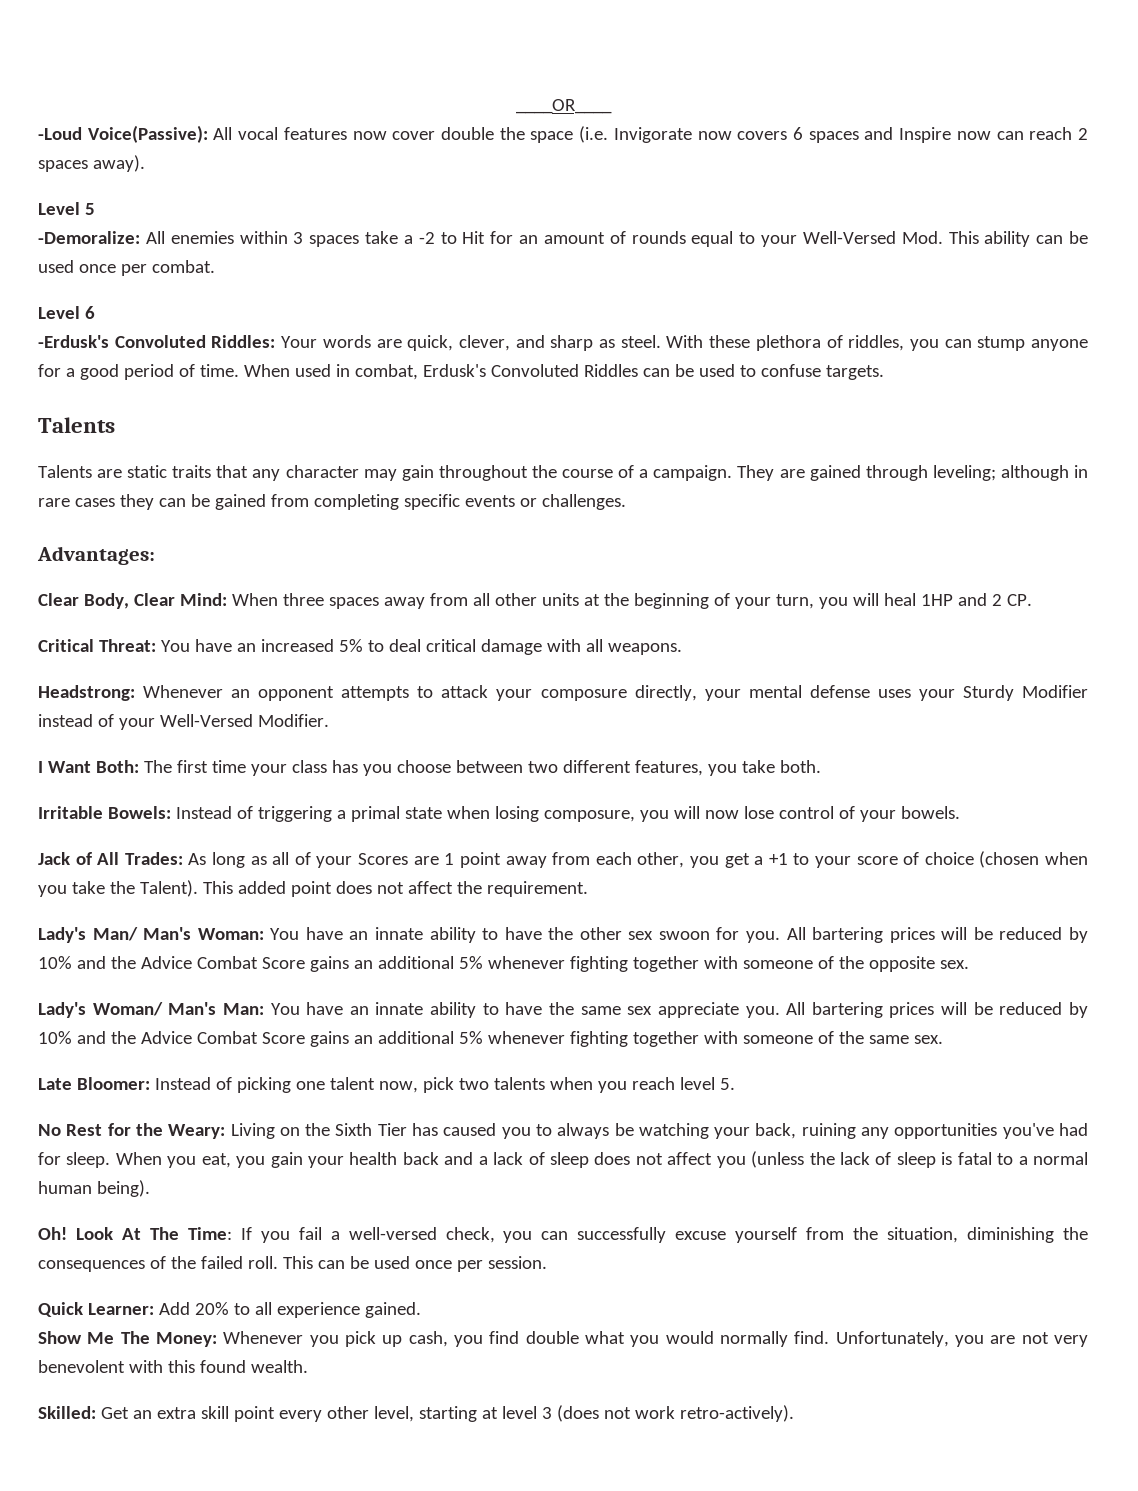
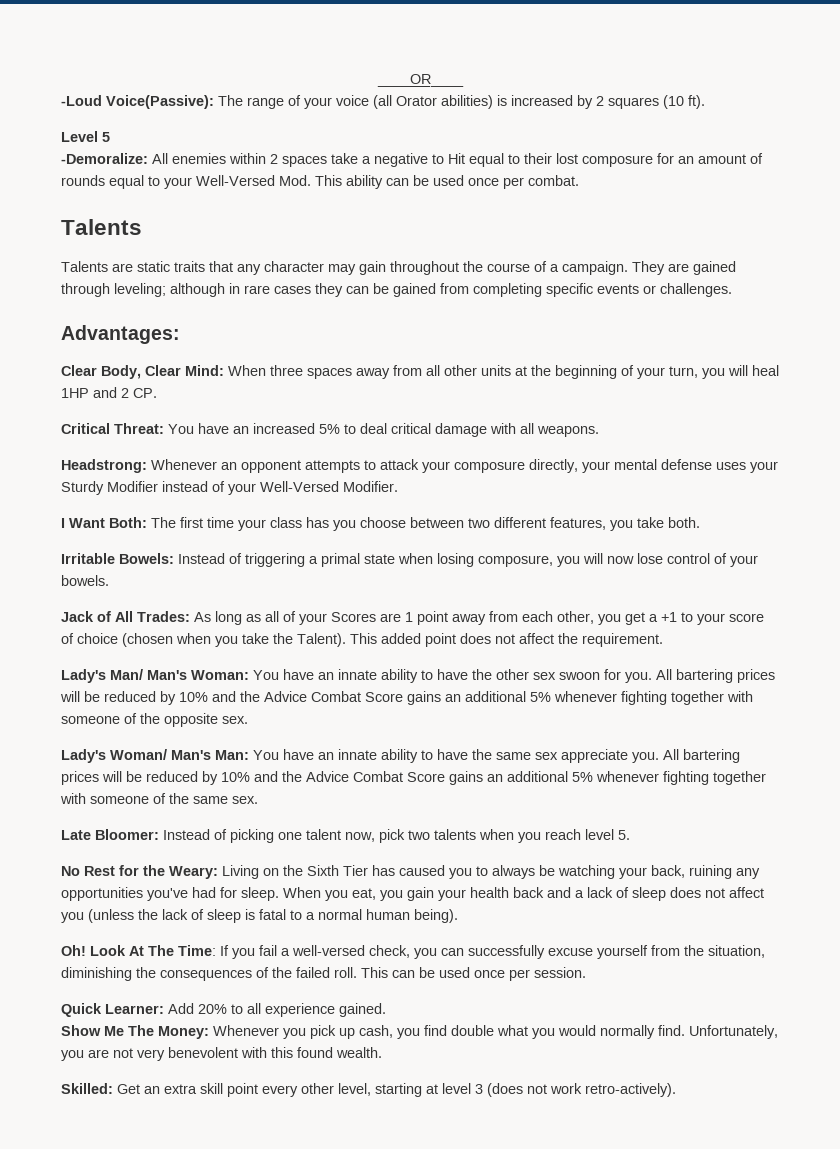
[213,126,1088,143] [38,155,145,172] All vocal features now cover double the space (i.e. Invigorate now covers 6 spaces and Inspire now can reach 2 spaces away). -> [218,95,705,109] The range of your voice (all Orator abilities) is increased by 2 squares (10 ft).
[293,232,304,244] 3 -> [270,154,278,164] 2
[418,232,435,244] -2 -> [374,153,428,167] negative
(486, 237) none -> [469,153,653,167] equal to their lost composure
[38,306,95,319] [38,335,1089,351] [38,364,884,380] // Level 6 // -Erdusk's Convoluted Riddles: Your words are quick, clever, and sharp as steel. With these plethora of riddles, you can stump anyone for a good period of time. When used in combat, Erdusk's Convoluted Riddles can be used to confuse targets. -> (579, 180) none

